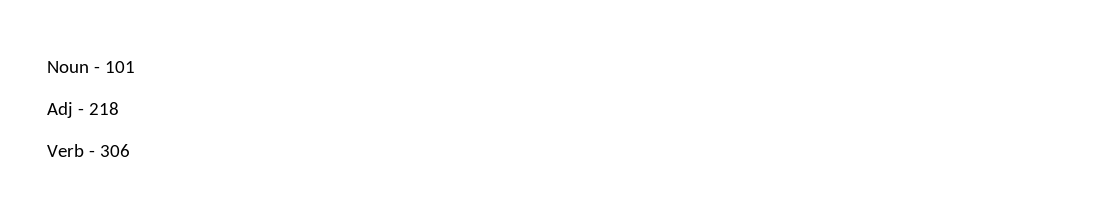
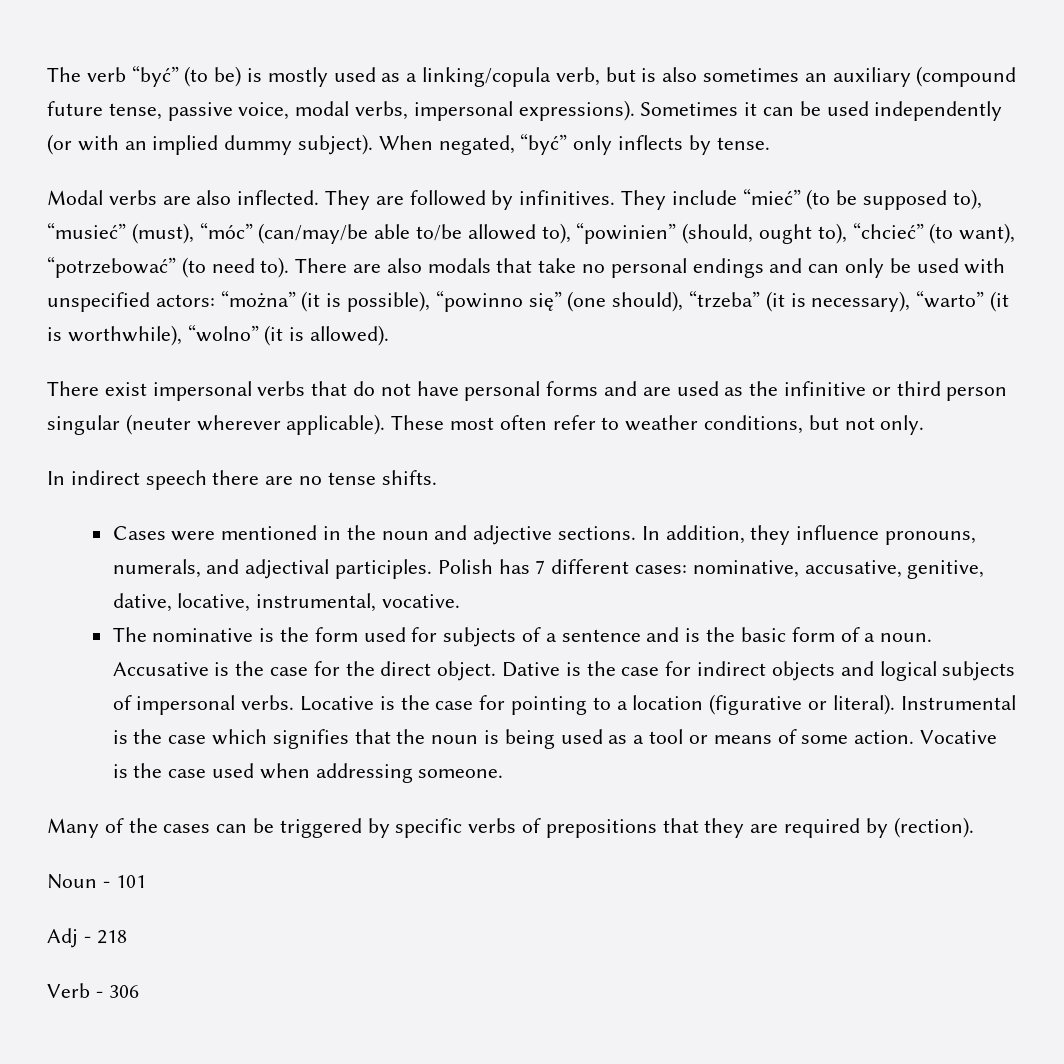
(47, 67) none -> [47,65,1017,87] [47,100,1003,121] [47,133,770,155] [47,188,982,210] [47,222,1016,244] [47,256,1006,278] [47,290,1010,312] [47,324,390,346] [47,381,1008,401] [47,414,925,435] [47,470,437,490] [112,525,977,545] [112,559,985,579] [112,593,461,612] [112,627,933,647] [112,661,1016,681] [112,694,1016,715] [112,729,997,749] [112,763,504,783] [47,817,974,838] The verb “być” (to be) is mostly used as a linking/copula verb, but is also sometimes an auxiliary (compound future tense, passive voice, modal verbs, impersonal expressions). Sometimes it can be used independently (or with an implied dummy subject). When negated, “być” only inflects by tense. // Modal verbs are also inflected. They are followed by infinitives. They include “mieć” (to be supposed to), “musieć” (must), “móc” (can/may/be able to/be allowed to), “powinien” (should, ought to), “chcieć” (to want), “potrzebować” (to need to). There are also modals that take no personal endings and can only be used with unspecified actors: “można” (it is possible), “powinno się” (one should), “trzeba” (it is necessary), “warto” (it is worthwhile), “wolno” (it is allowed). // There exist impersonal verbs that do not have personal forms and are used as the infinitive or third person singular (neuter wherever applicable). These most often refer to weather conditions, but not only. // In indirect speech there are no tense shifts. // Cases were mentioned in the noun and adjective sections. In addition, they influence pronouns, numerals, and adjectival participles. Polish has 7 different cases: nominative, accusative, genitive, dative, locative, instrumental, vocative. // The nominative is the form used for subjects of a sentence and is the basic form of a noun. Accusative is the case for the direct object. Dative is the case for indirect objects and logical subjects of impersonal verbs. Locative is the case for pointing to a location (figurative or literal). Instrumental is the case which signifies that the noun is being used as a tool or means of some action. Vocative is the case used when addressing someone. // Many of the cases can be triggered by specific verbs of prepositions that they are required by (rection). //

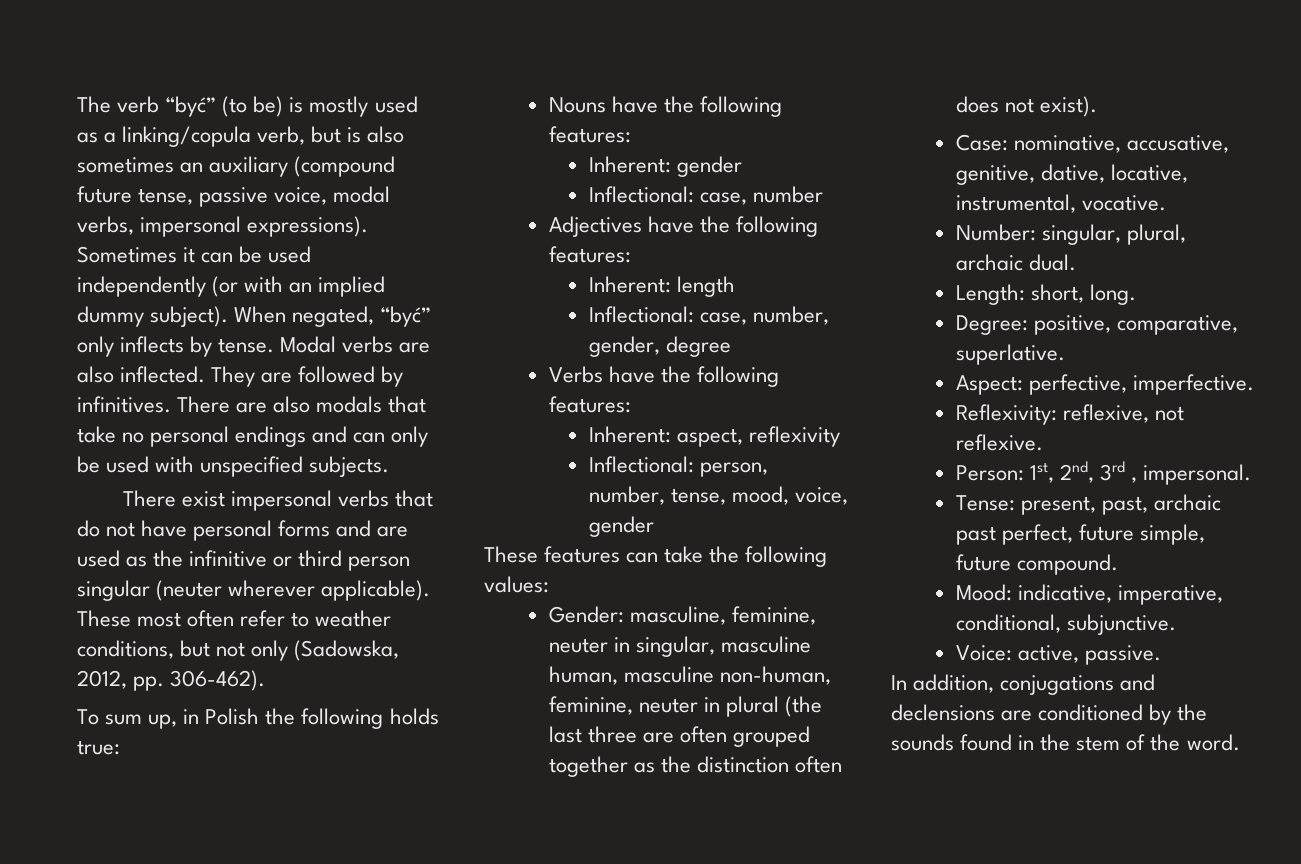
(770, 143) // -> (275, 345) none
[621,188,982,210] [47,222,1016,244] [47,256,290,278] They include “mieć” (to be supposed to), “musieć” (must), “móc” (can/may/be able to/be allowed to), “powinien” (should, ought to), “chcieć” (to want), “potrzebować” (to need to). -> (171, 404) none
[155,290,1010,312] [47,324,390,346] actors: “można” (it is possible), “powinno się” (one should), “trzeba” (it is necessary), “warto” (it is worthwhile), “wolno” (it is allowed). -> [309,456,390,477] subjects.
[880,415,925,435] [47,470,437,490] [112,525,977,545] [112,559,688,579] only. // In indirect speech there are no tense shifts. // Cases were mentioned in the noun and adjective sections. In addition, they influence pronouns, numerals, and adjectival participles. Polish has 7 different cases: -> [251,640,400,661] [77,670,266,691] [77,708,439,729] [77,740,120,755] [548,96,783,117] [548,126,631,143] [588,156,742,177] [588,186,824,205] [548,216,819,237] [548,246,631,263] [588,276,735,297] [588,306,830,325] [588,336,731,357] [548,366,780,387] [548,396,631,413] [588,426,841,447] [588,456,768,477] [588,486,849,505] [588,516,654,537] [484,546,828,567] [484,576,549,593] [548,606,816,625] [548,636,812,657] [548,666,831,685] [548,696,823,717] [548,726,811,747] [548,756,843,777] [955,96,1097,117] [955,134,1008,151] only (Sadowska, 2012, pp. 306-462). // To sum up, in Polish the following holds true: // Nouns have the following features: // Inherent: gender // Inflectional: case, number // Adjectives have the following features: // Inherent: length // Inflectional: case, number, gender, degree // Verbs have the following features: // Inherent: aspect, reflexivity // Inflectional: person, number, tense, mood, voice, gender // These features can take the following values: // Gender: masculine, feminine, neuter in singular, masculine human, masculine non-human, feminine, neuter in plural (the last three are often grouped together as the distinction often does not exist). // Case:
[112,627,933,647] [112,661,1016,681] [112,694,1016,715] [112,729,997,749] [112,763,504,783] [47,817,974,838] [47,874,146,889] [47,928,127,948] [47,983,139,998] The nominative is the form used for subjects of a sentence and is the basic form of a noun. Accusative is the case for the direct object. Dative is the case for indirect objects and logical subjects of impersonal verbs. Locative is the case for pointing to a location (figurative or literal). Instrumental is the case which signifies that the noun is being used as a tool or means of some action. Vocative is the case used when addressing someone. // Many of the cases can be triggered by specific verbs of prepositions that they are required by (rection). // Noun - 101 // Adj - 218 // Verb - 306 -> [955,224,1186,245] [955,254,1076,271] [955,284,1136,305] [955,315,1238,335] [955,344,1065,365] [955,374,1254,395] [955,404,1184,425] [955,434,1043,451] [955,461,1252,485] [955,494,1222,515] [955,524,1206,545] [955,554,1118,575] [955,584,1223,605] [955,614,1176,635] [955,645,1161,665] [891,674,1156,695] [891,704,1208,725] [891,734,1240,751] Number: singular, plural, archaic dual. // Length: short, long. // Degree: positive, comparative, superlative. // Aspect: perfective, imperfective. // Reflexivity: reflexive, not reflexive. // Person: 1st, 2nd, 3rd , impersonal. // Tense: present, past, archaic past perfect, future simple, future compound. // Mood: indicative, imperative, conditional, subjunctive. // Voice: active, passive. // In addition, conjugations and declensions are conditioned by the sounds found in the stem of the word.

